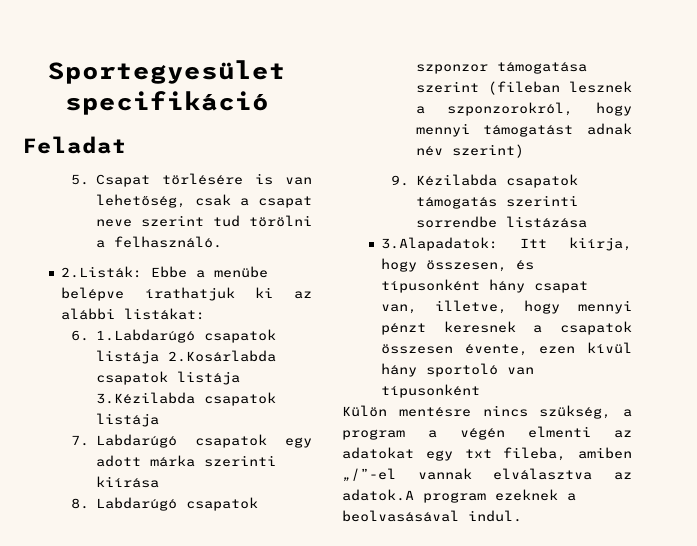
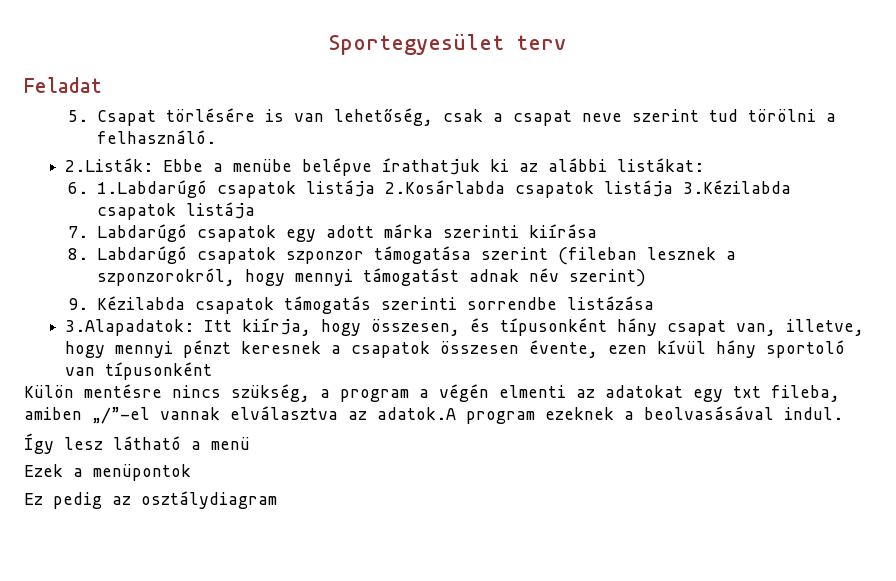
[65,91,269,115] specifikáció -> [516,35,566,50] terv
(522, 516) none -> [24,433,250,454] [24,464,191,481] [24,491,277,509] // Így lesz látható a menü // Ezek a menüpontok // Ez pedig az osztálydiagram

